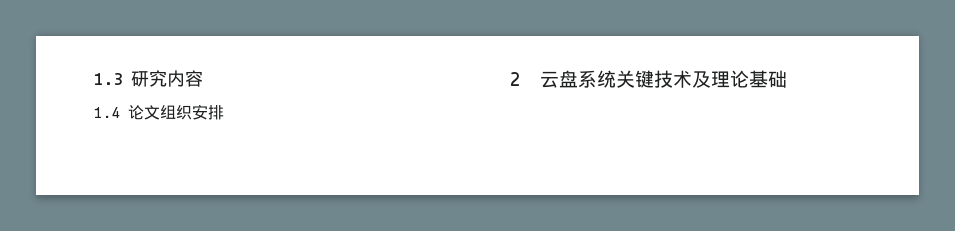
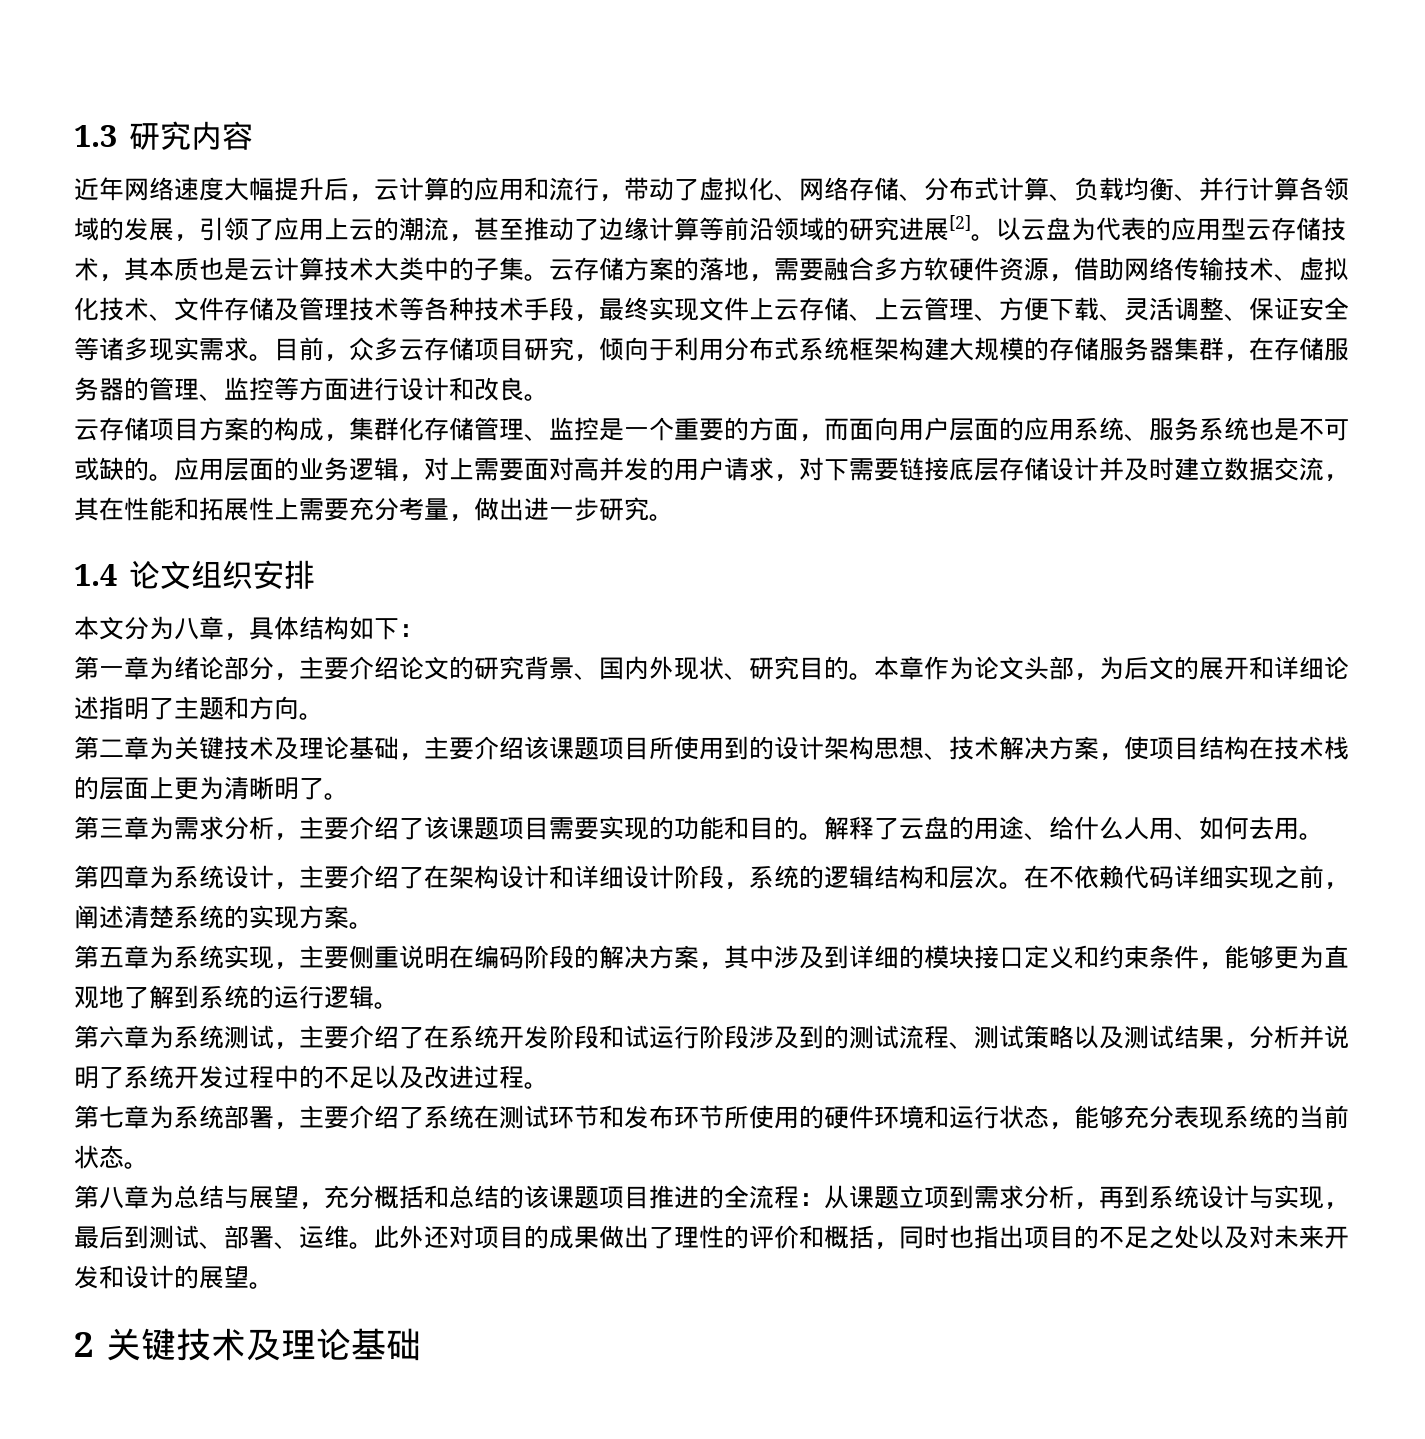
[94,104,224,120] [510,70,788,88] 1.4论文组织安排 // 2云盘系统关键技术及理论基础 -> [74,177,1349,202] [74,215,971,242] [971,217,1346,241] [74,257,1349,282] [74,297,1349,322] [74,337,1349,362] [74,377,549,401] [74,417,1349,442] [74,457,1349,482] [74,497,674,522] [74,560,316,590] [74,616,424,641] [74,656,1349,681] [74,696,324,720] [74,736,1349,761] [74,776,349,800] [74,816,1324,841] [74,865,1349,890] [74,905,374,929] [74,945,1349,970] [74,985,399,1009] [74,1025,1349,1050] [74,1065,549,1089] [74,1105,1349,1130] [74,1145,149,1169] [74,1185,1349,1210] [74,1225,1349,1250] [74,1265,274,1289] [74,1328,422,1361] 近年网络速度大幅提升后，云计算的应用和流行，带动了虚拟化、网络存储、分布式计算、负载均衡、并行计算各领域的发展，引领了应用上云的潮流，甚至推动了边缘计算等前沿领域的研究进展[2]。以云盘为代表的应用型云存储技术，其本质也是云计算技术大类中的子集。云存储方案的落地，需要融合多方软硬件资源，借助网络传输技术、虚拟化技术、文件存储及管理技术等各种技术手段，最终实现文件上云存储、上云管理、方便下载、灵活调整、保证安全等诸多现实需求。目前，众多云存储项目研究，倾向于利用分布式系统框架构建大规模的存储服务器集群，在存储服务器的管理、监控等方面进行设计和改良。 // 云存储项目方案的构成，集群化存储管理、监控是一个重要的方面，而面向用户层面的应用系统、服务系统也是不可或缺的。应用层面的业务逻辑，对上需要面对高并发的用户请求，对下需要链接底层存储设计并及时建立数据交流，其在性能和拓展性上需要充分考量，做出进一步研究。 // 1.4论文组织安排 // 本文分为八章，具体结构如下： // 第一章为绪论部分，主要介绍论文的研究背景、国内外现状、研究目的。本章作为论文头部，为后文的展开和详细论述指明了主题和方向。 // 第二章为关键技术及理论基础，主要介绍该课题项目所使用到的设计架构思想、技术解决方案，使项目结构在技术栈的层面上更为清晰明了。 // 第三章为需求分析，主要介绍了该课题项目需要实现的功能和目的。解释了云盘的用途、给什么人用、如何去用。 // 第四章为系统设计，主要介绍了在架构设计和详细设计阶段，系统的逻辑结构和层次。在不依赖代码详细实现之前，阐述清楚系统的实现方案。 // 第五章为系统实现，主要侧重说明在编码阶段的解决方案，其中涉及到详细的模块接口定义和约束条件，能够更为直观地了解到系统的运行逻辑。 // 第六章为系统测试，主要介绍了在系统开发阶段和试运行阶段涉及到的测试流程、测试策略以及测试结果，分析并说明了系统开发过程中的不足以及改进过程。 // 第七章为系统部署，主要介绍了系统在测试环节和发布环节所使用的硬件环境和运行状态，能够充分表现系统的当前状态。 // 第八章为总结与展望，充分概括和总结的该课题项目推进的全流程：从课题立项到需求分析，再到系统设计与实现，最后到测试、部署、运维。此外还对项目的成果做出了理性的评价和概括，同时也指出项目的不足之处以及对未来开发和设计的展望。 // 2关键技术及理论基础

